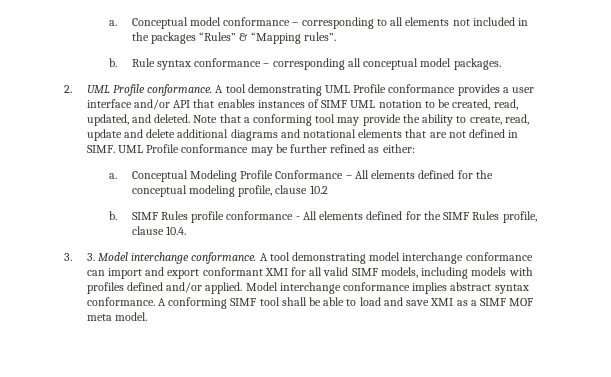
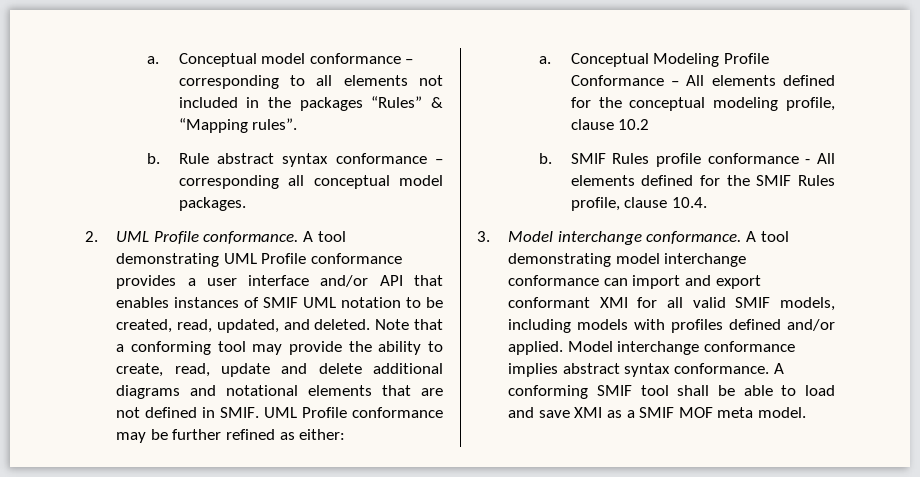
(155, 62) none -> [217,153,275,164] abstract
[321,100,348,108] SIMF -> [263,297,299,308] SMIF
[86,145,115,153] SIMF. -> [220,407,260,418] SMIF.
[131,212,158,220] SIMF -> [570,153,606,164] SMIF
[443,212,470,220] SIMF -> [756,175,792,186] SMIF
[86,253,95,261] 3. -> (490, 236) none
[351,268,378,276] SIMF -> [735,297,771,308] SMIF
[230,298,257,306] SIMF -> [596,385,632,396] SMIF
[480,298,507,306] SIMF -> [639,407,675,418] SMIF

